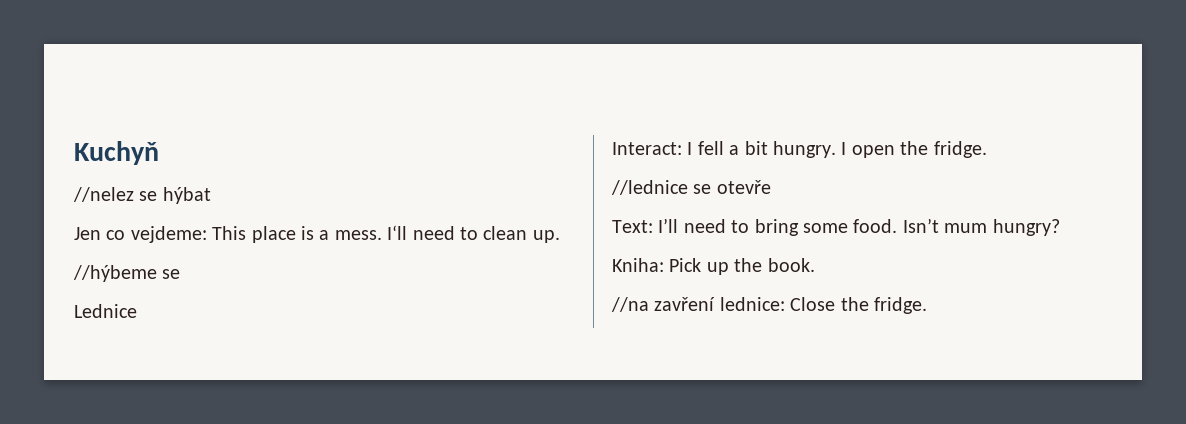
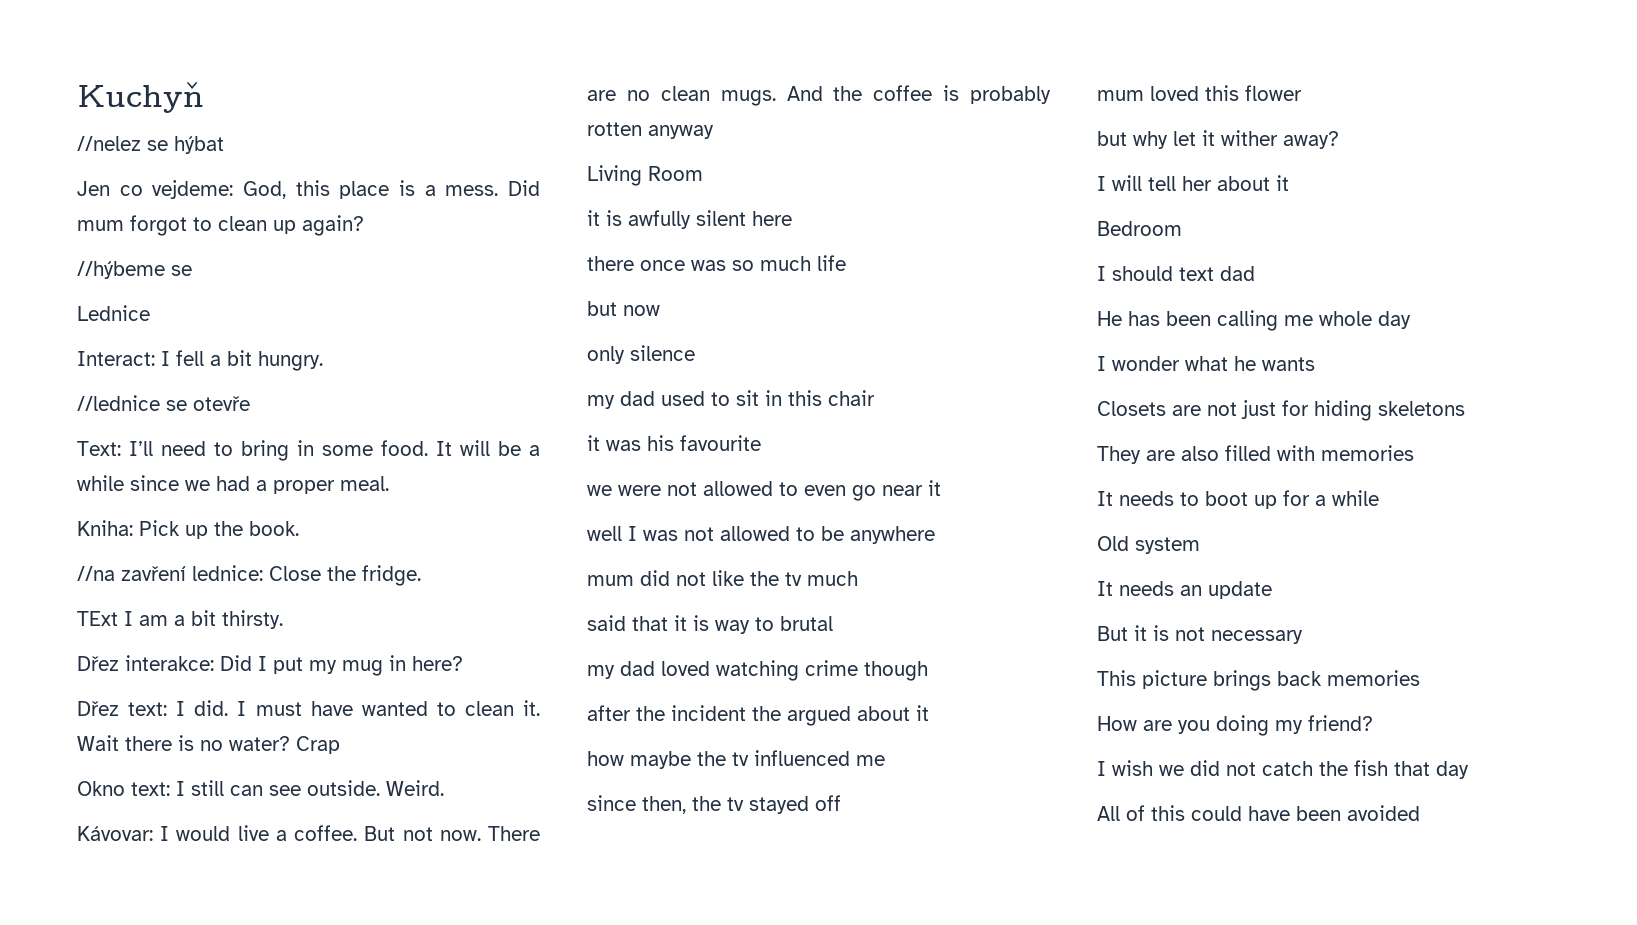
[212,226,247,240] This -> [242,180,330,199] God, this
[387,225,560,243] I‘ll need to clean up. -> [508,180,540,196] [77,215,364,236] Did mum forgot to clean up again?
[841,141,987,158] I open the fridge. -> (323, 361) none
(799, 227) none -> [297,440,314,456] in
[902,218,1060,236] Isn’t mum hungry? -> [436,440,540,456] [77,475,389,494] It will be a while since we had a proper meal.
(927, 305) none -> [77,610,283,629] [77,655,463,676] [77,700,540,716] [77,735,340,754] [77,780,444,796] [77,825,540,841] [587,85,1051,106] [587,122,714,139] [587,165,703,186] [587,210,792,229] [587,255,846,271] [587,301,660,316] [587,345,695,364] [587,390,875,409] [587,435,761,451] [587,480,941,501] [587,526,935,544] [587,570,858,586] [587,615,833,634] [587,660,928,681] [587,705,929,726] [587,750,885,769] [587,795,841,814] [1097,85,1302,101] [1097,130,1339,149] [1097,175,1289,191] [1097,221,1182,236] [1097,266,1255,281] [1097,310,1411,331] [1097,356,1315,371] [1097,400,1465,421] [1097,445,1414,464] [1097,490,1379,509] [1097,536,1200,554] [1097,581,1272,599] [1097,625,1303,644] [1097,670,1420,691] [1097,715,1373,736] [1097,760,1469,779] [1097,805,1420,821] // TExt I am a bit thirsty. // Dřez interakce: Did I put my mug in here? // Dřez text: I did. I must have wanted to clean it. Wait there is no water? Crap // Okno text: I still can see outside. Weird. // Kávovar: I would live a coffee. But not now. There are no clean mugs. And the coffee is probably rotten anyway // Living Room // it is awfully silent here // there once was so much life // but now // only silence // my dad used to sit in this chair // it was his favourite // we were not allowed to even go near it // well I was not allowed to be anywhere // mum did not like the tv much // said that it is way to brutal // my dad loved watching crime though // after the incident the argued about it // how maybe the tv influenced me // since then, the tv stayed off // mum loved this flower // but why let it wither away? // I will tell her about it // Bedroom // I should text dad // He has been calling me whole day // I wonder what he wants // Closets are not just for hiding skeletons // They are also filled with memories // It needs to boot up for a while // Old system // It needs an update // But it is not necessary // This picture brings back memories // How are you doing my friend? // I wish we did not catch the fish that day // All of this could have been avoided

